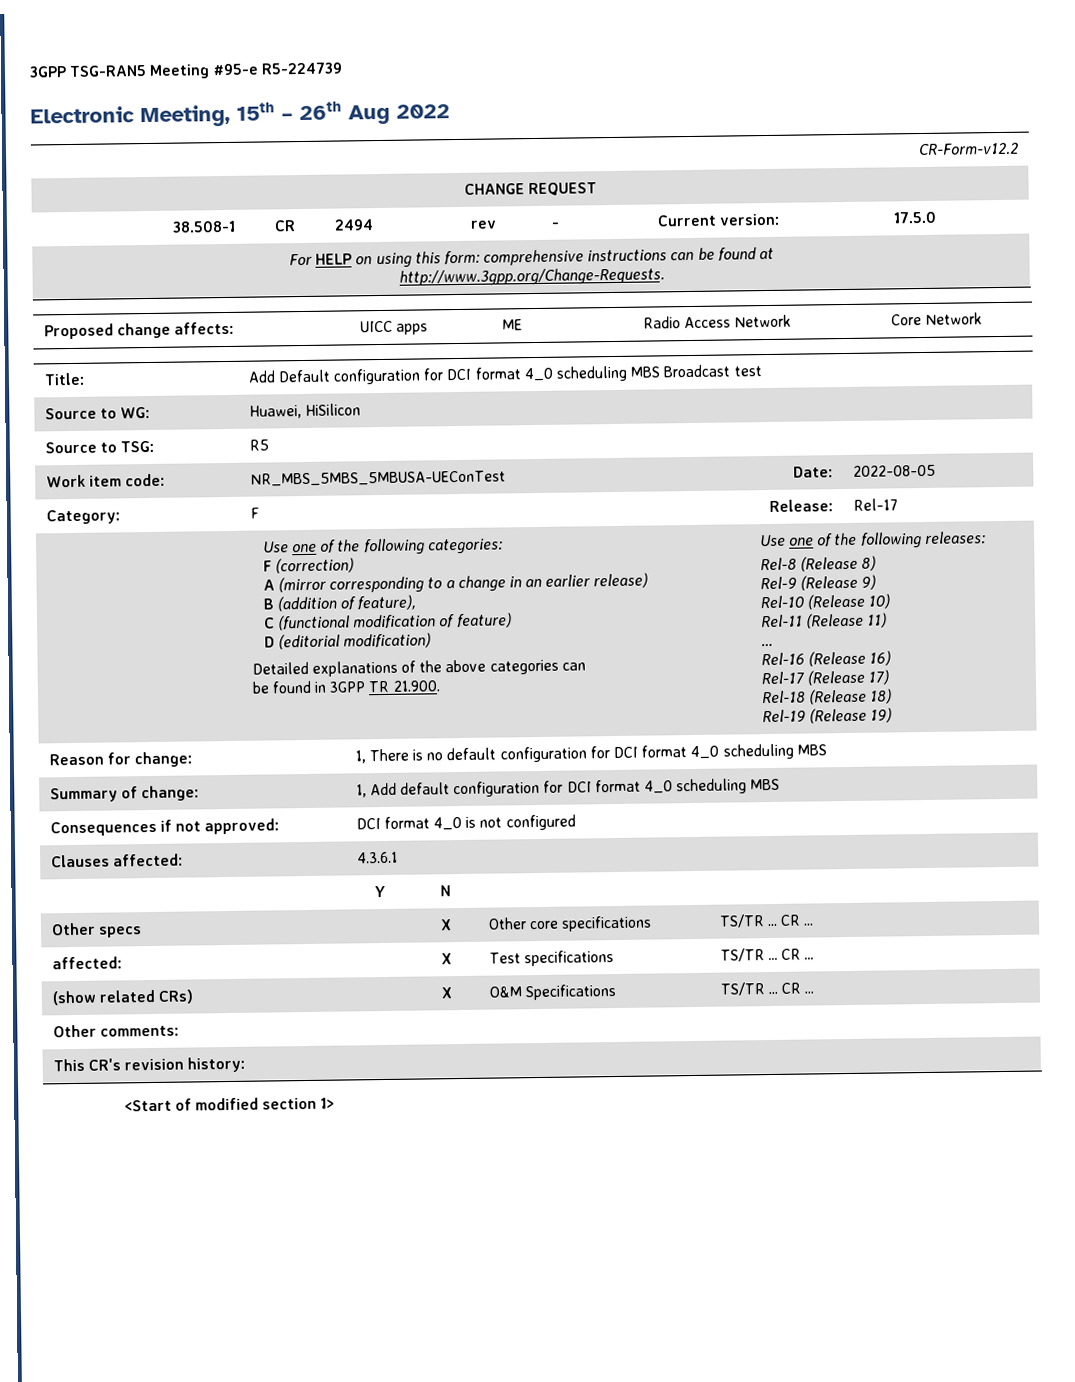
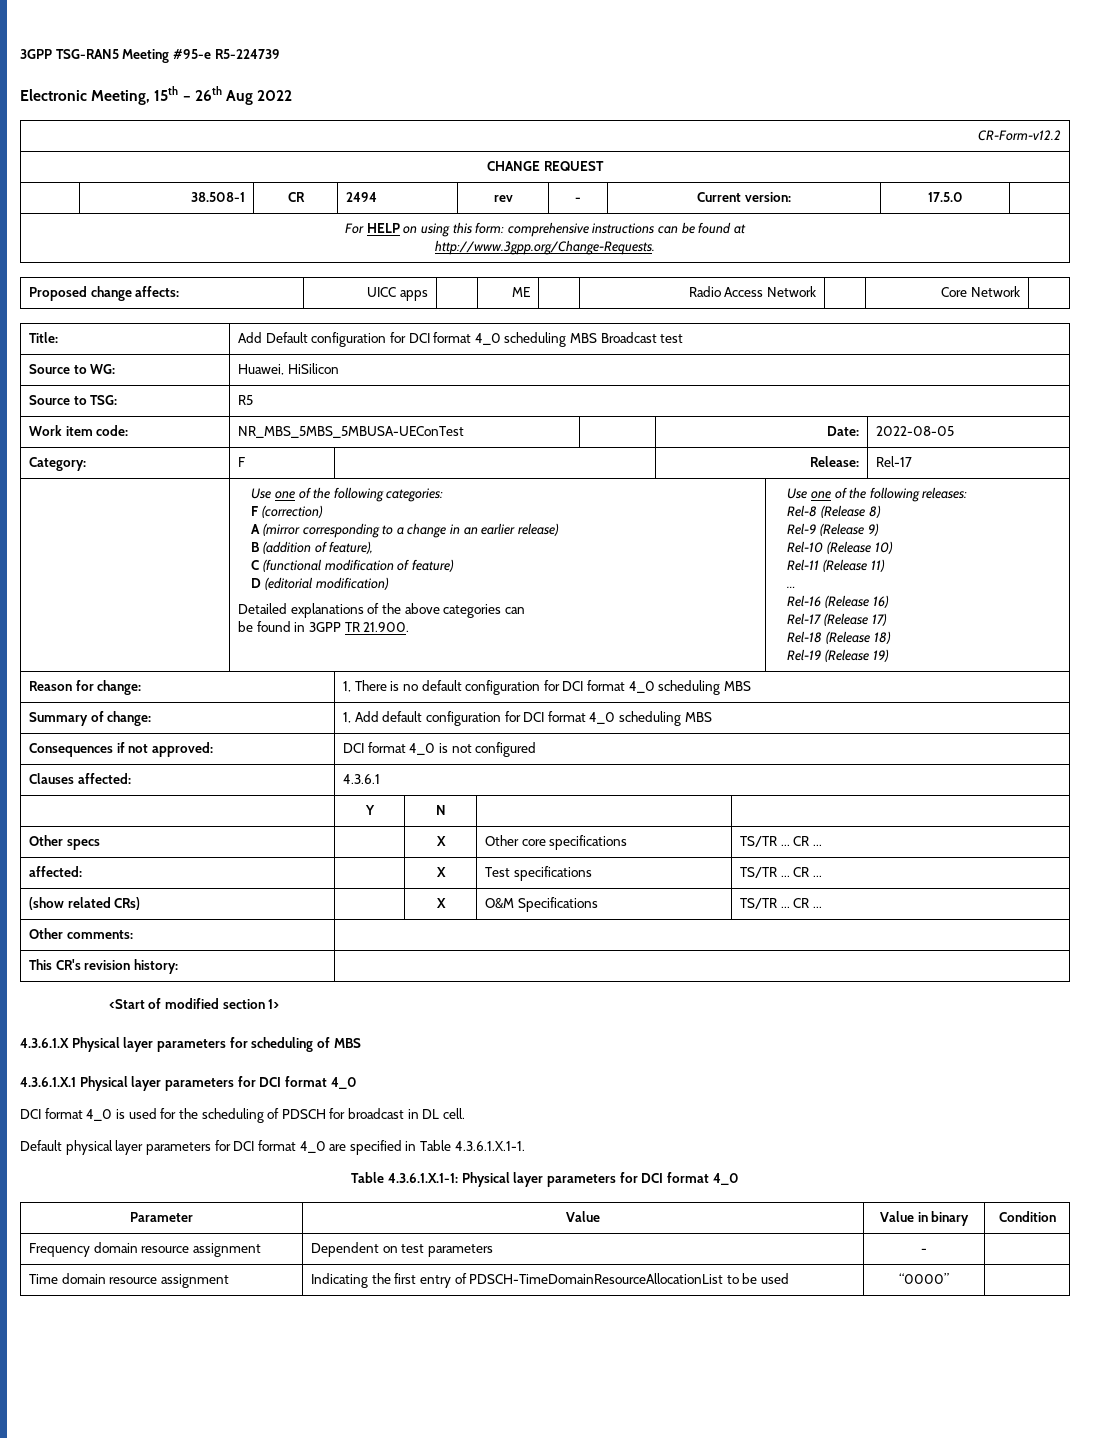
(336, 1103) none -> [20,1037,361,1052] [20,1076,357,1091] [20,1108,466,1123] [20,1140,525,1155] [351,1172,739,1187] [130,1212,193,1222] [566,1211,600,1222] [879,1211,970,1226] [998,1211,1056,1222] [28,1242,261,1257] [310,1242,493,1257] [921,1248,927,1253] [28,1273,229,1288] [310,1273,790,1288] [899,1273,949,1284] // 4.3.6.1.X Physical layer parameters for scheduling of MBS // 4.3.6.1.X.1 Physical layer parameters for DCI format 4_0 // DCI format 4_0 is used for the scheduling of PDSCH for broadcast in DL cell. // Default physical layer parameters for DCI format 4_0 are specified in Table 4.3.6.1.X.1-1. // Table 4.3.6.1.X.1-1: Physical layer parameters for DCI format 4_0 // Parameter | Value | Value in binary | Condition // Frequency domain resource assignment | Dependent on test parameters | - | // Time domain resource assignment | Indicating the first entry of PDSCH-TimeDomainResourceAllocationList to be used | “0000” |

